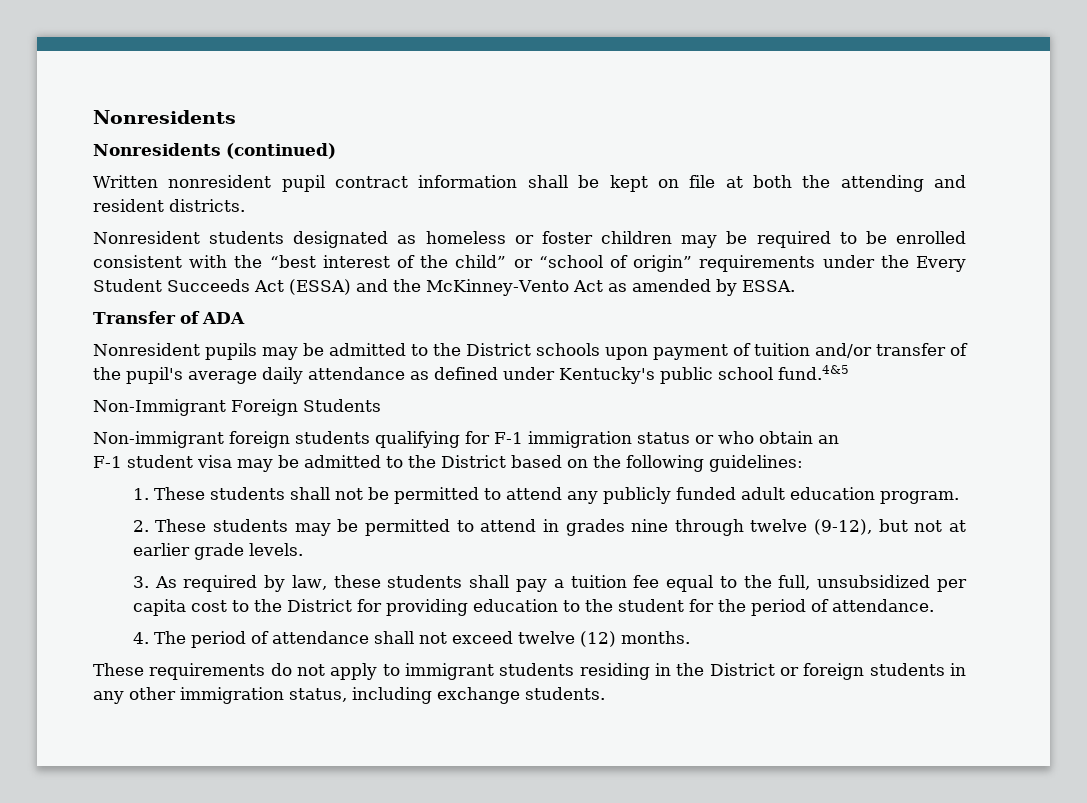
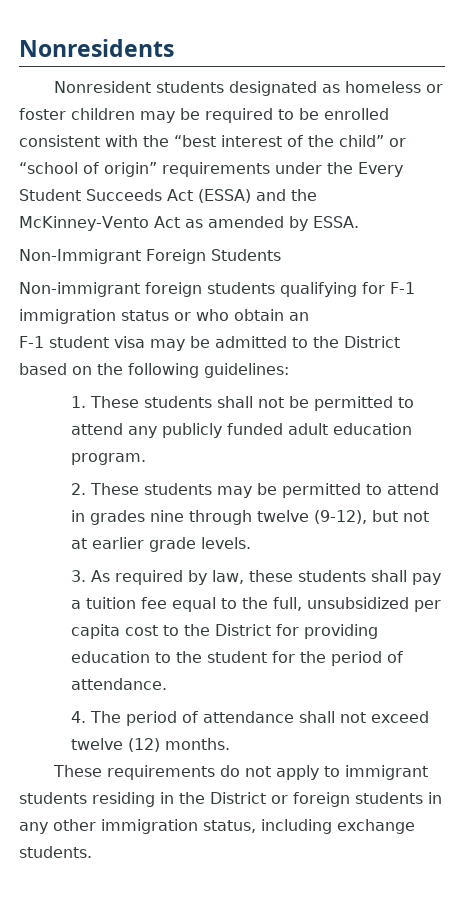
[93,110,236,124] [93,143,336,159] [93,175,967,192] [93,199,245,212] Nonresidents // Nonresidents (continued) // Written nonresident pupil contract information shall be kept on file at both the attending and resident districts. -> [19,39,174,57] Nonresidents
[93,311,245,324] [93,343,968,360] [93,365,849,384] // Transfer of ADA // Nonresident pupils may be admitted to the District schools upon payment of tuition and/or transfer of the pupil's average daily attendance as defined under Kentucky's public school fund.4&5 -> (359, 222) none

